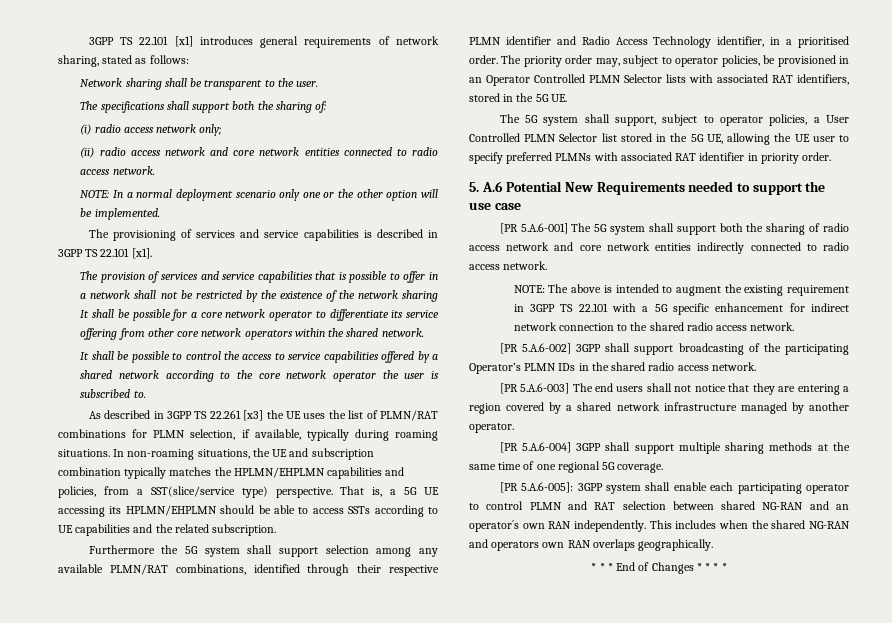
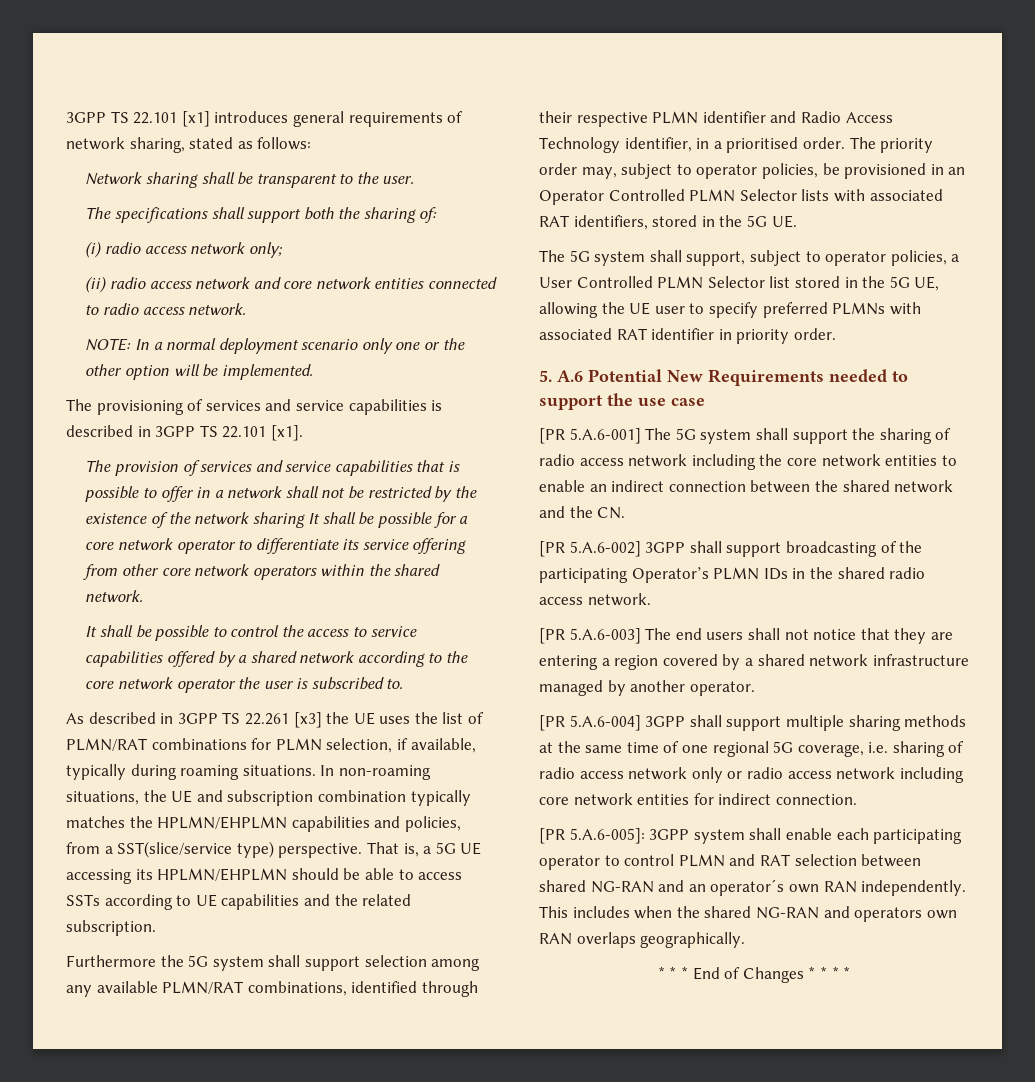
[719,223,743,232] both -> (848, 436) none
[554,242,849,254] [469,261,548,270] [513,284,849,296] [513,303,849,315] [513,322,795,331] and core network entities indirectly connected to radio access network. // NOTE: The above is intended to augment the existing requirement in 3GPP TS 22.101 with a 5G specific enhancement for indirect network connection to the shared radio access network. -> [691,454,957,470] [539,480,954,493] [539,506,626,519] including the core network entities to enable an indirect connection between the shared network and the CN.
[617,463,664,473] coverage. -> [797,741,965,757] [539,767,964,783] [539,793,857,806] coverage, i.e. sharing of radio access network only or radio access network including core network entities for indirect connection.

